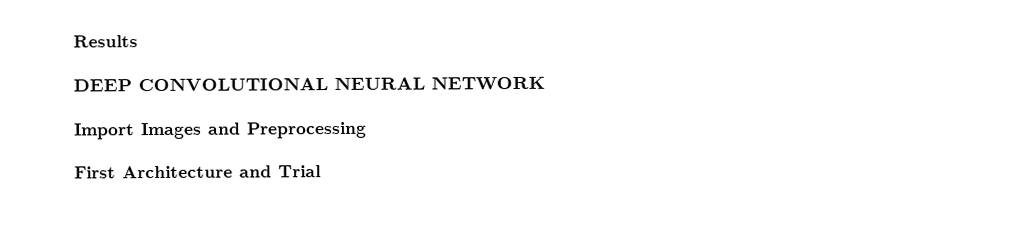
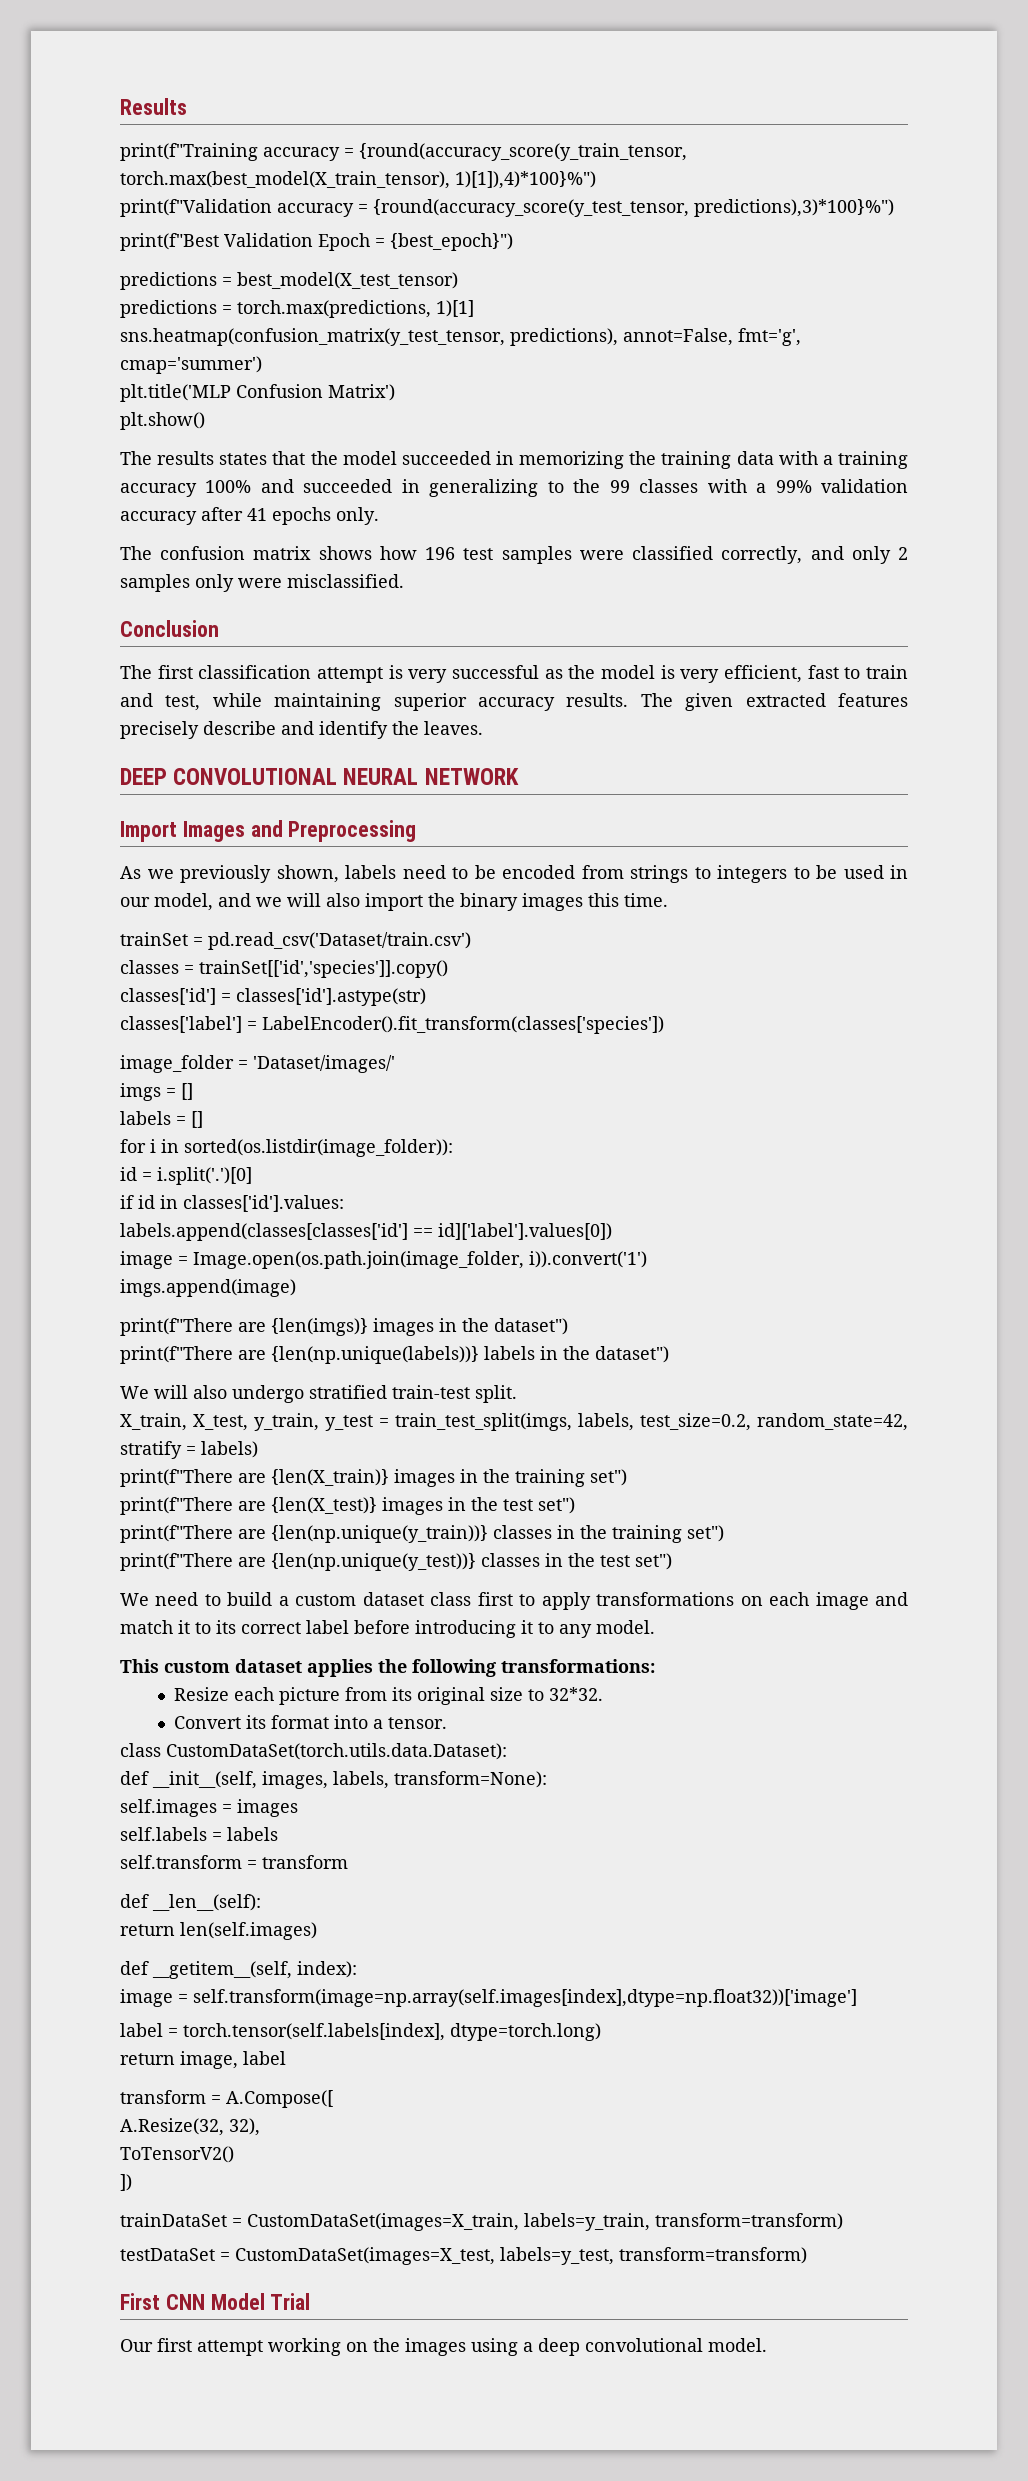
(138, 41) none -> [120,143,687,161] [120,171,596,189] [120,199,894,217] [120,233,513,251] [120,272,458,290] [120,300,474,318] [120,328,801,346] [120,356,262,374] [120,384,395,402] [120,412,205,430] [120,451,908,469] [120,479,908,497] [120,507,379,525] [120,546,909,564] [120,574,404,592] [120,620,219,637] [120,665,908,683] [120,693,908,711] [120,721,483,739] // print(f"Training accuracy = {round(accuracy_score(y_train_tensor, torch.max(best_model(X_train_tensor), 1)[1]),4)*100}%") // print(f"Validation accuracy = {round(accuracy_score(y_test_tensor, predictions),3)*100}%") // print(f"Best Validation Epoch = {best_epoch}") // predictions = best_model(X_test_tensor) // predictions = torch.max(predictions, 1)[1] // sns.heatmap(confusion_matrix(y_test_tensor, predictions), annot=False, fmt='g', cmap='summer') // plt.title('MLP Confusion Matrix') // plt.show() // The results states that the model succeeded in memorizing the training data with a training accuracy 100% and succeeded in generalizing to the 99 classes with a 99% validation accuracy after 41 epochs only. // The confusion matrix shows how 196 test samples were classified correctly, and only 2 samples only were misclassified. // Conclusion // The first classification attempt is very successful as the model is very efficient, fast to train and test, while maintaining superior accuracy results. The given extracted features precisely describe and identify the leaves.
(367, 130) none -> [120,865,908,883] [120,893,668,911] [120,932,471,950] [120,960,448,978] [120,988,426,1006] [120,1016,664,1034] [120,1055,395,1073] [120,1083,193,1101] [120,1111,203,1128] [120,1139,453,1157] [120,1167,252,1185] [120,1195,344,1212] [120,1223,612,1241] [120,1251,647,1269] [120,1279,296,1297] [120,1318,568,1336] [120,1346,669,1364] [120,1385,517,1403] [120,1413,908,1431] [120,1441,258,1459] [120,1469,627,1487] [120,1497,575,1515] [120,1525,724,1543] [120,1553,672,1571] [120,1592,908,1610] [120,1620,655,1638] [120,1659,655,1677] [173,1687,603,1705] [173,1715,447,1729] [120,1743,507,1760] [120,1771,547,1789] [120,1799,298,1817] [120,1827,278,1841] [120,1855,348,1869] [120,1894,261,1911] [120,1922,317,1940] [120,1961,357,1979] [120,1989,857,2007] [120,2023,601,2041] [120,2051,286,2069] [120,2090,333,2108] [120,2118,260,2136] [120,2146,234,2163] [120,2174,132,2191] [120,2213,843,2231] [120,2247,807,2265] // As we previously shown, labels need to be encoded from strings to integers to be used in our model, and we will also import the binary images this time. // trainSet = pd.read_csv('Dataset/train.csv') // classes = trainSet[['id','species']].copy() // classes['id'] = classes['id'].astype(str) // classes['label'] = LabelEncoder().fit_transform(classes['species']) // image_folder = 'Dataset/images/' // imgs = [] // labels = [] // for i in sorted(os.listdir(image_folder)): // id = i.split('.')[0] // if id in classes['id'].values: // labels.append(classes[classes['id'] == id]['label'].values[0]) // image = Image.open(os.path.join(image_folder, i)).convert('1') // imgs.append(image) // print(f"There are {len(imgs)} images in the dataset") // print(f"There are {len(np.unique(labels))} labels in the dataset") // We will also undergo stratified train-test split. // X_train, X_test, y_train, y_test = train_test_split(imgs, labels, test_size=0.2, random_state=42, stratify = labels) // print(f"There are {len(X_train)} images in the training set") // print(f"There are {len(X_test)} images in the test set") // print(f"There are {len(np.unique(y_train))} classes in the training set") // print(f"There are {len(np.unique(y_test))} classes in the test set") // We need to build a custom dataset class first to apply transformations on each image and match it to its correct label before introducing it to any model. // This custom dataset applies the following transformations: // Resize each picture from its original size to 32*32. // Convert its format into a tensor. // class CustomDataSet(torch.utils.data.Dataset): // def __init__(self, images, labels, transform=None): // self.images = images // self.labels = labels // self.transform = transform // def __len__(self): // return len(self.images) // def __getitem__(self, index): // image = self.transform(image=np.array(self.images[index],dtype=np.float32))['image'] // label = torch.tensor(self.labels[index], dtype=torch.long) // return image, label // transform = A.Compose([ // A.Resize(32, 32), // ToTensorV2() // ]) // trainDataSet = CustomDataSet(images=X_train, labels=y_train, transform=transform) // testDataSet = CustomDataSet(images=X_test, labels=y_test, transform=transform)
[122,165,272,179] Architecture and -> [165,2293,265,2310] CNN Model
(321, 171) none -> [120,2338,767,2356] // Our first attempt working on the images using a deep convolutional model.

